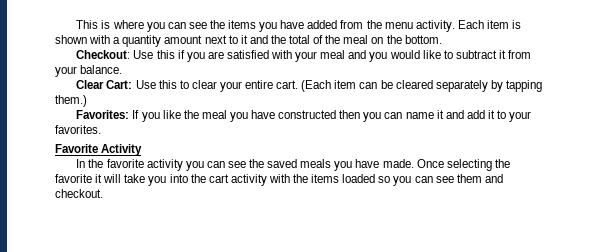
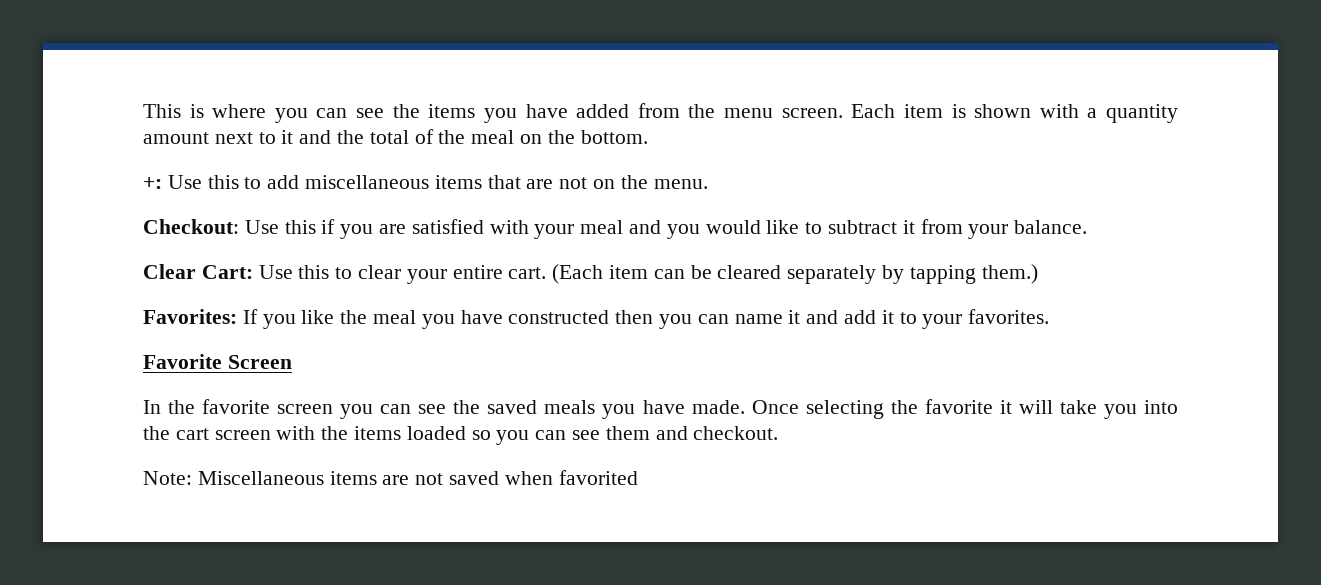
[415,20,455,32] activity. -> [781,108,843,118] screen.
(442, 39) none -> [143,175,708,189] // +: Use this to add miscellaneous items that are not on the menu.
[101,144,143,156] Activity -> [227,355,292,369] Screen
[146,159,183,171] activity -> [277,404,334,414] screen
[230,174,267,186] activity -> [214,430,271,440] screen
(103, 193) none -> [143,470,638,485] // Note: Miscellaneous items are not saved when favorited

